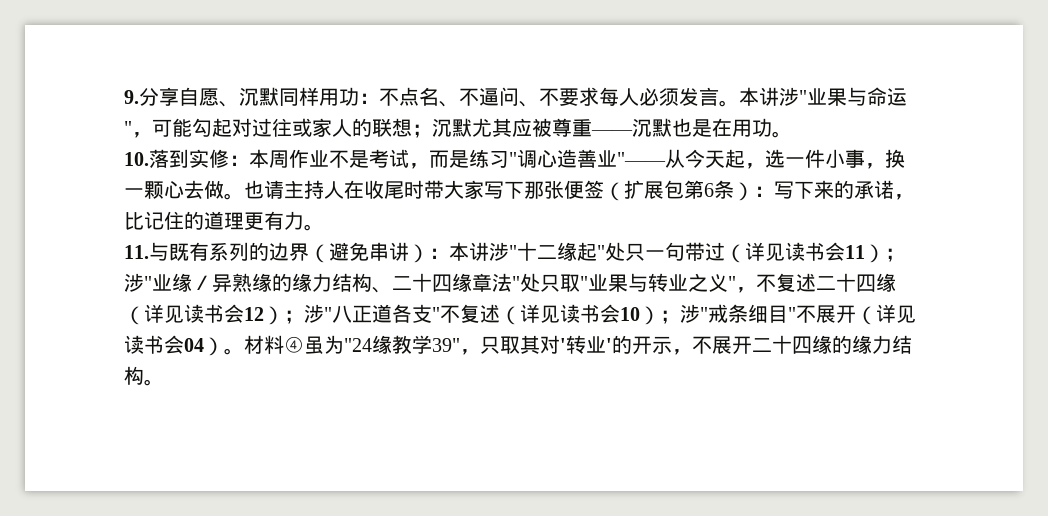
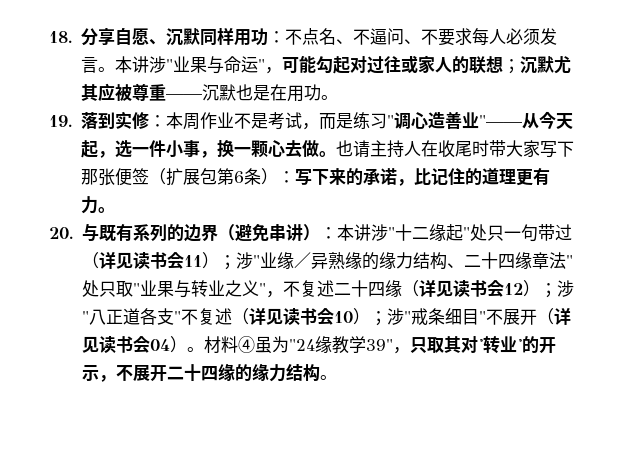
[124,90,139,104] 9. -> [49,31,72,43] 18.
[124,152,149,166] 10. -> [49,115,72,127] 19.
[124,245,149,259] 11. -> [49,227,73,239] 20.

